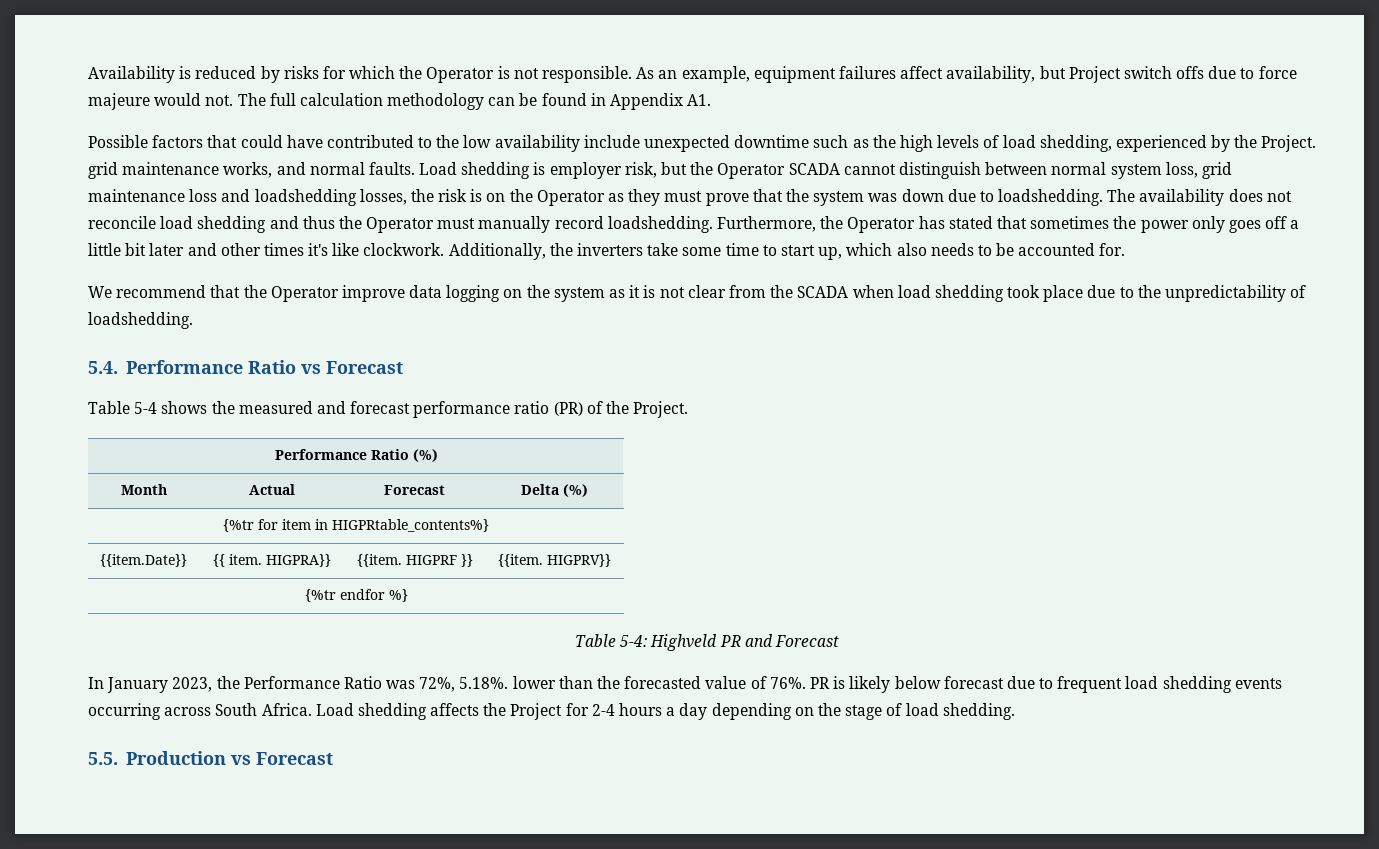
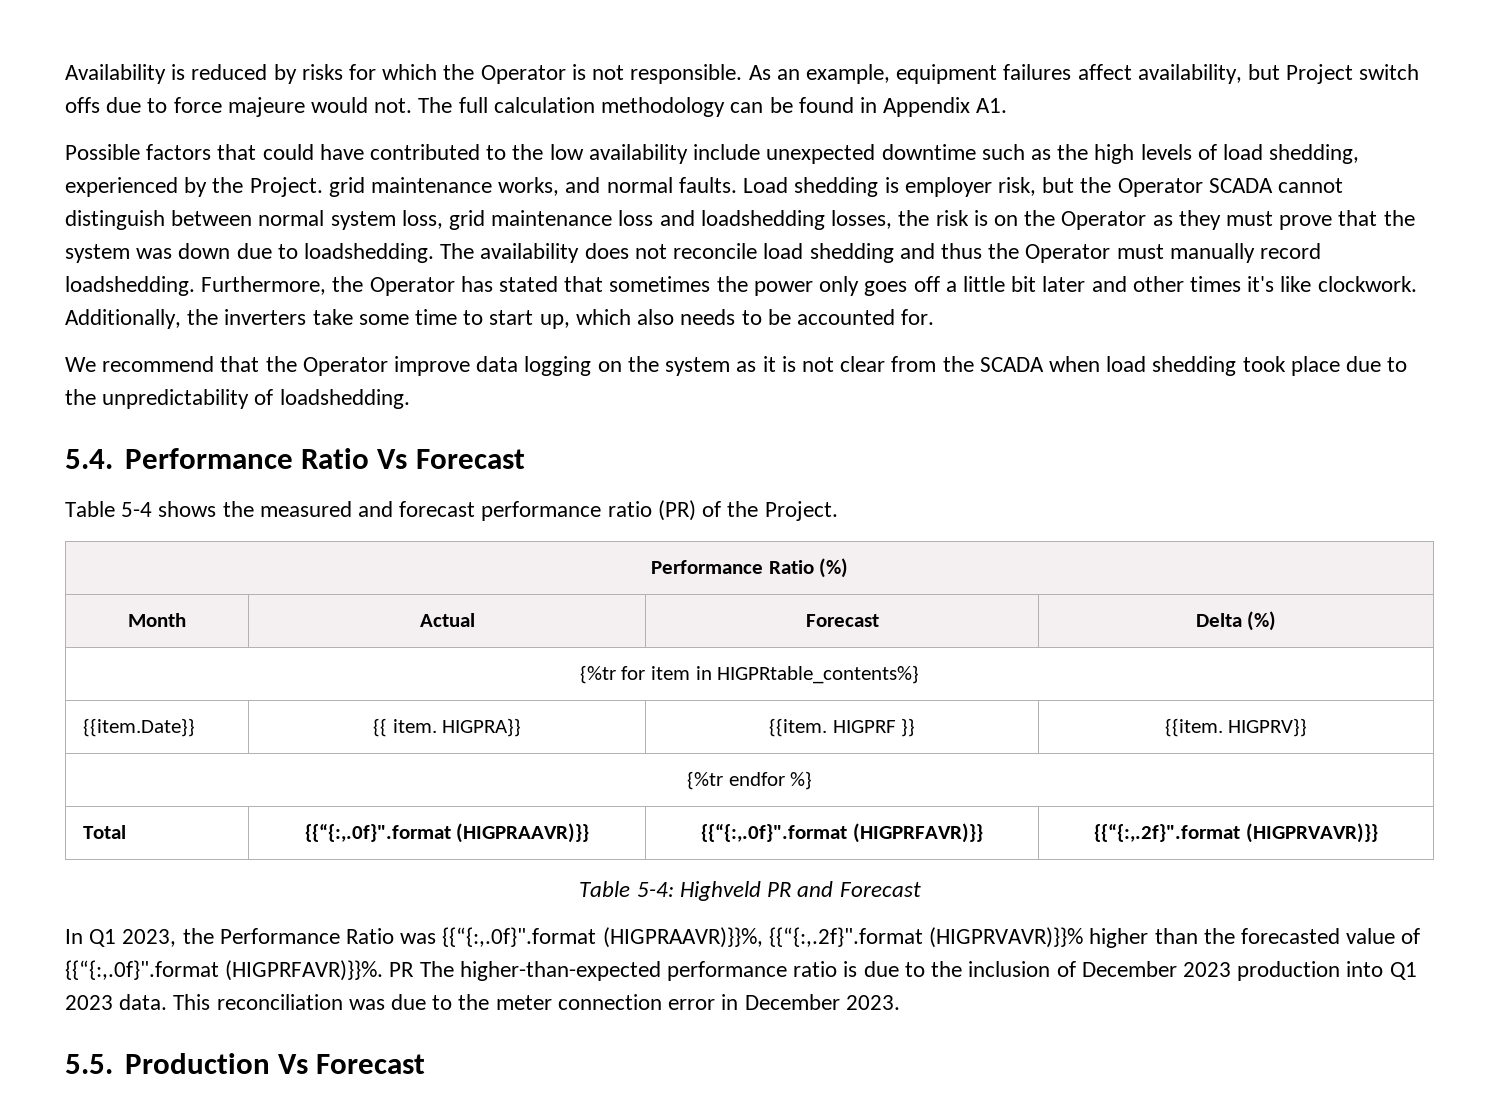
[300,364,321,374] vs -> [377,449,408,469] Vs
(408, 595) none -> [83,825,127,839] [304,823,590,843] [701,823,983,843] [1094,823,1378,843] // Total | {{“{:,.0f}".format (HIGPRAAVR)}} | {{“{:,.0f}".format (HIGPRFAVR)}} | {{“{:,.2f}".format (HIGPRVAVR)}}
[107,677,169,693] January -> [89,929,117,947] Q1
[419,676,556,692] 72%, 5.18%. lower -> [442,927,1149,948] {{“{:,.0f}".format (HIGPRAAVR)}}%, {{“{:,.2f}".format (HIGPRVAVR)}}% higher
[769,676,1282,693] [88,703,1015,720] 76%. PR is likely below forecast due to frequent load shedding events occurring across South Africa. Load shedding affects the Project for 2-4 hours a day depending on the stage of load shedding. -> [65,960,1417,981] [65,994,900,1010] {{“{:,.0f}".format (HIGPRFAVR)}}%. PR The higher-than-expected performance ratio is due to the inclusion of December 2023 production into Q1 2023 data. This reconciliation was due to the meter connection error in December 2023.
[230,755,251,765] vs -> [277,1054,308,1074] Vs

